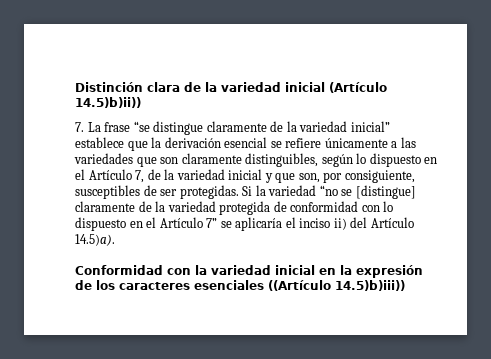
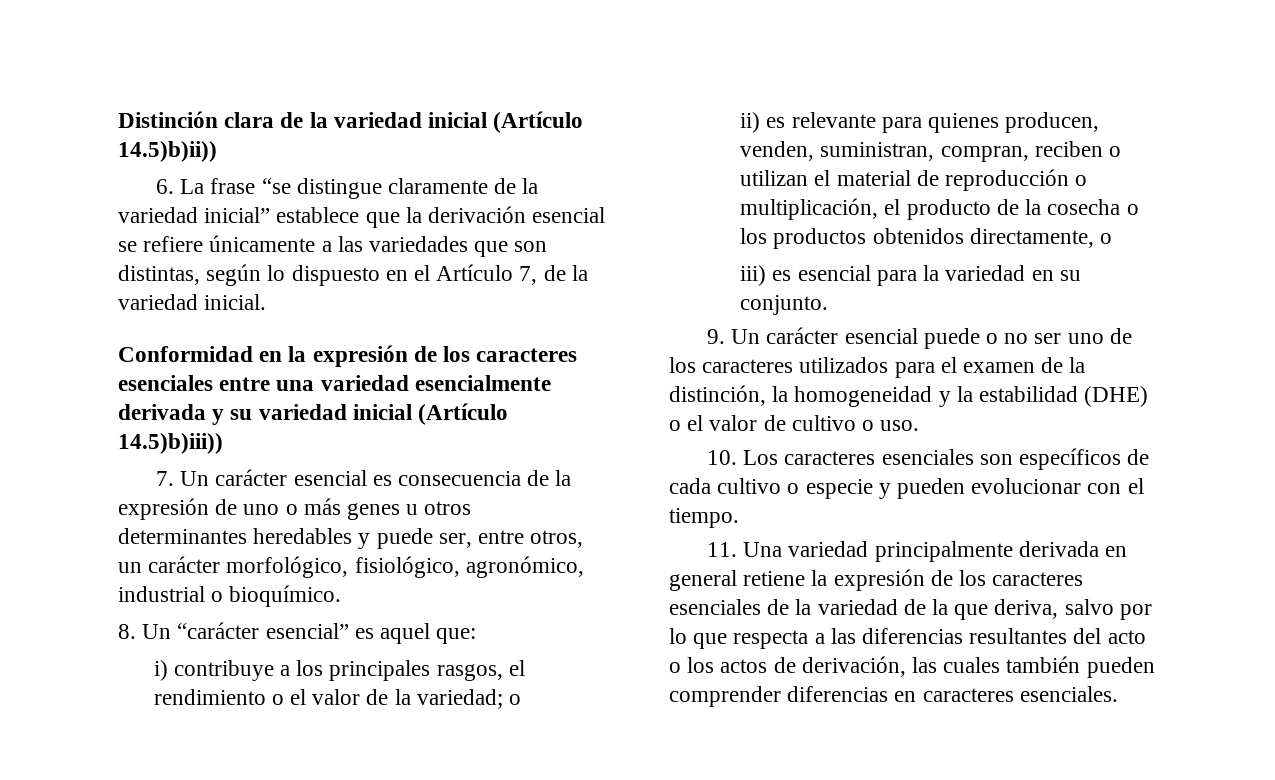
[75,122,84,132] 7. -> [155,179,174,194] 6.
[181,153,319,167] claramente distinguibles, -> [118,265,200,285] distintas,
[228,169,415,183] [75,185,416,199] [75,201,394,215] [75,217,414,231] [75,234,115,246] [75,265,315,275] inicial y que son, por consiguiente, susceptibles de ser protegidas. Si la variedad “no se [distingue] claramente de la variedad protegida de conformidad con lo dispuesto en el Artículo 7” se aplicaría el inciso ii) del Artículo 14.5)a). // Conformidad con la variedad inicial -> [204,294,267,310] [118,346,253,362] inicial. // Conformidad
[268,280,405,291] ((Artículo 14.5)b)iii)) -> [219,375,551,391] [118,403,509,425] [118,433,223,454] [155,469,572,486] [118,498,472,520] [118,528,584,549] [118,556,584,578] [118,585,342,607] [118,622,477,644] [153,660,525,681] [153,689,522,709] [740,112,1100,133] [740,141,1122,162] [740,169,1088,191] [740,198,1139,220] [740,228,1113,249] [740,265,1081,286] [740,295,829,315] [706,327,1132,349] [669,357,1086,378] [669,385,1149,407] [669,415,920,431] [706,448,1150,470] [669,478,1144,499] [669,508,739,528] [706,541,1128,562] [669,569,1084,591] [669,599,1152,620] [669,628,1146,649] [669,656,1155,678] [669,686,1118,707] entre una variedad esencialmente derivada y su variedad inicial (Artículo 14.5)b)iii)) // 7. Un carácter esencial es consecuencia de la expresión de uno o más genes u otros determinantes heredables y puede ser, entre otros, un carácter morfológico, fisiológico, agronómico, industrial o bioquímico. // 8. Un “carácter esencial” es aquel que: // i) contribuye a los principales rasgos, el rendimiento o el valor de la variedad; o // ii) es relevante para quienes producen, venden, suministran, compran, reciben o utilizan el material de reproducción o multiplicación, el producto de la cosecha o los productos obtenidos directamente, o // iii) es esencial para la variedad en su conjunto. // 9. Un carácter esencial puede o no ser uno de los caracteres utilizados para el examen de la distinción, la homogeneidad y la estabilidad (DHE) o el valor de cultivo o uso. // 10. Los caracteres esenciales son específicos de cada cultivo o especie y pueden evolucionar con el tiempo. // 11. Una variedad principalmente derivada en general retiene la expresión de los caracteres esenciales de la variedad de la que deriva, salvo por lo que respecta a las diferencias resultantes del acto o los actos de derivación, las cuales también pueden comprender diferencias en caracteres esenciales.

